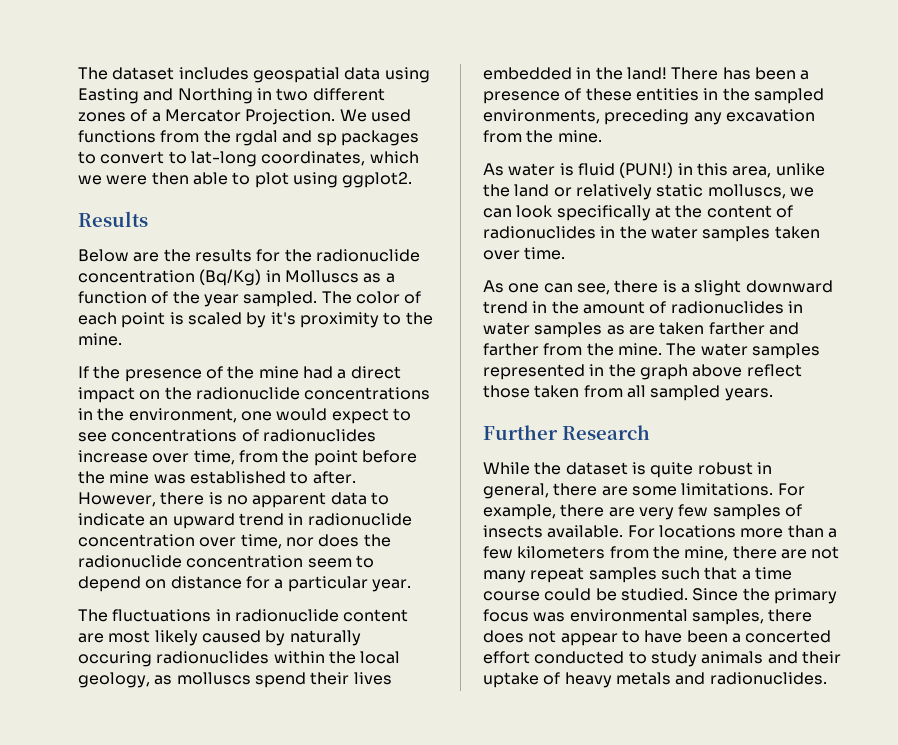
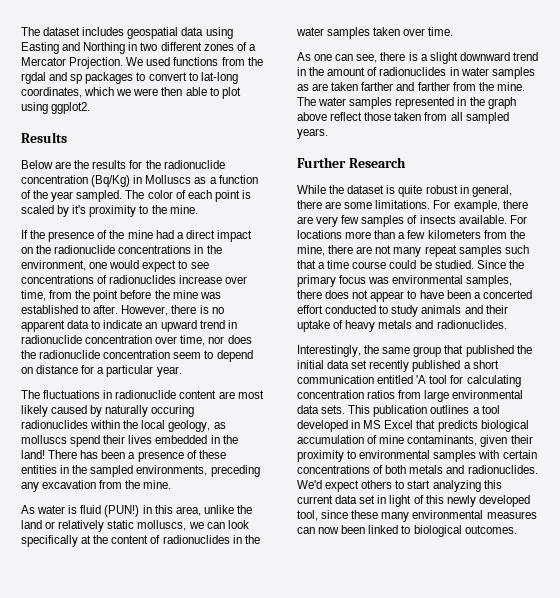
(827, 678) none -> [297,345,532,357] [297,360,499,372] [297,375,521,387] [297,390,524,402] [297,405,500,417] [297,420,529,432] [297,435,533,447] [297,450,537,462] [297,465,538,474] [297,480,502,492] [297,495,530,507] [297,510,537,522] [297,525,517,537] // Interestingly, the same group that published the initial data set recently published a short communication entitled 'A tool for calculating concentration ratios from large environmental data sets. This publication outlines a tool developed in MS Excel that predicts biological accumulation of mine contaminants, given their proximity to environmental samples with certain concentrations of both metals and radionuclides. We'd expect others to start analyzing this current data set in light of this newly developed tool, since these many environmental measures can now been linked to biological outcomes.

